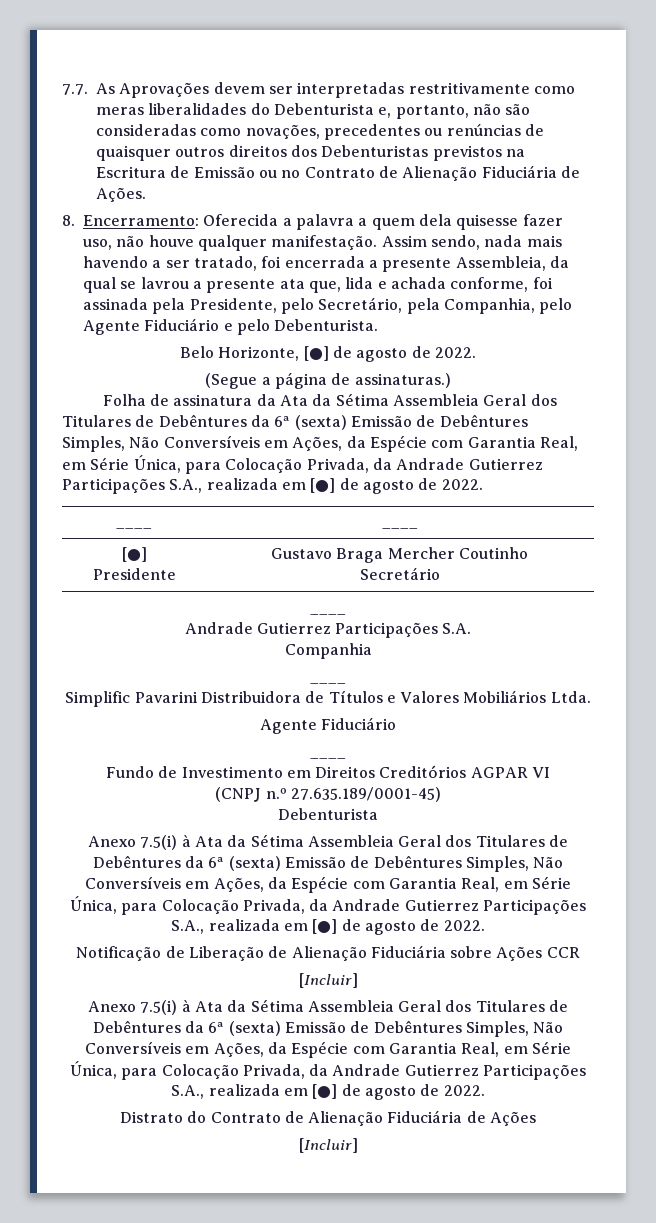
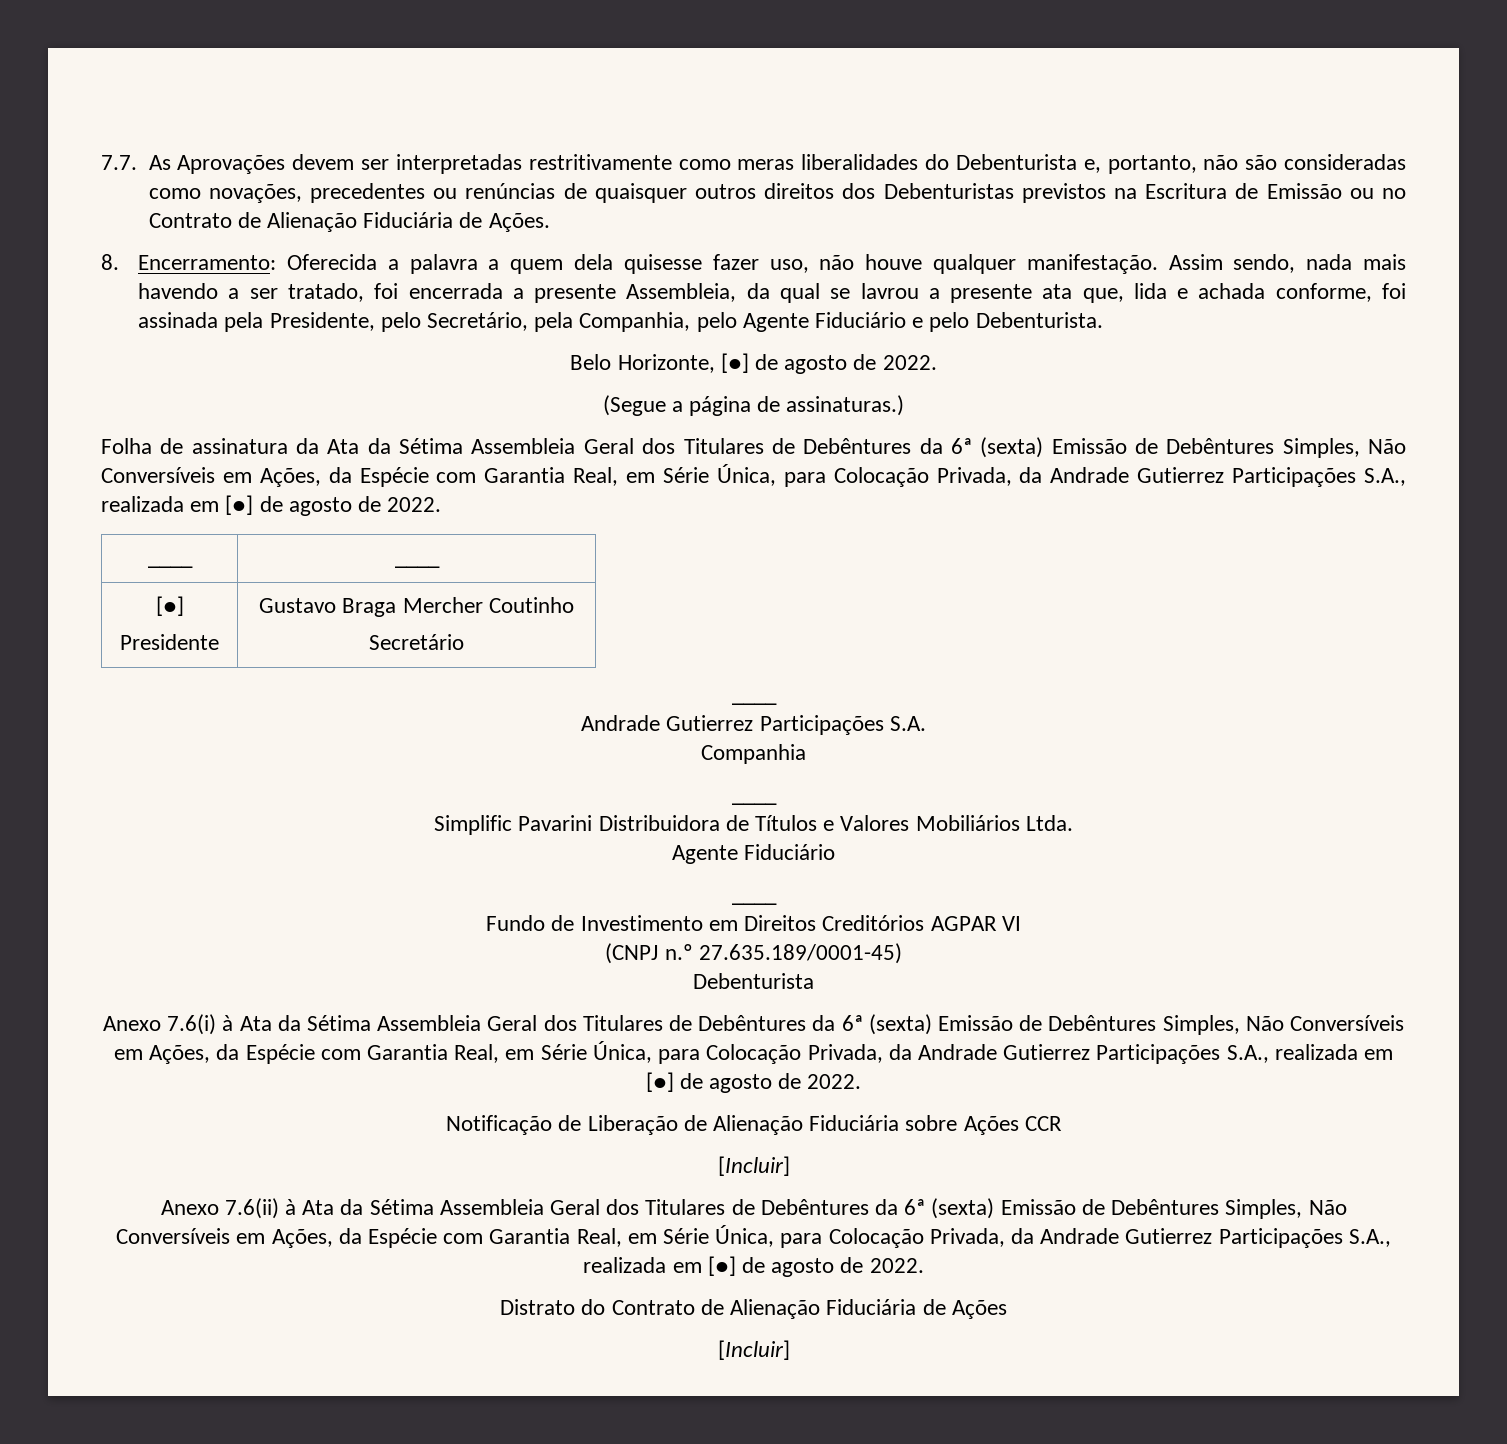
[140,835,178,850] 7.5(i) -> [167,1014,217,1035] 7.6(i)
[140,1000,178,1015] 7.5(i) -> [224,1198,279,1219] 7.6(ii)

